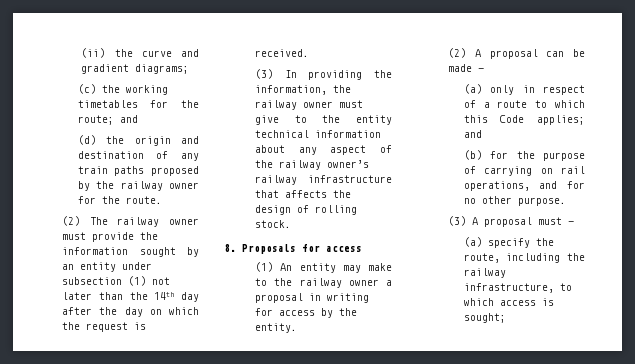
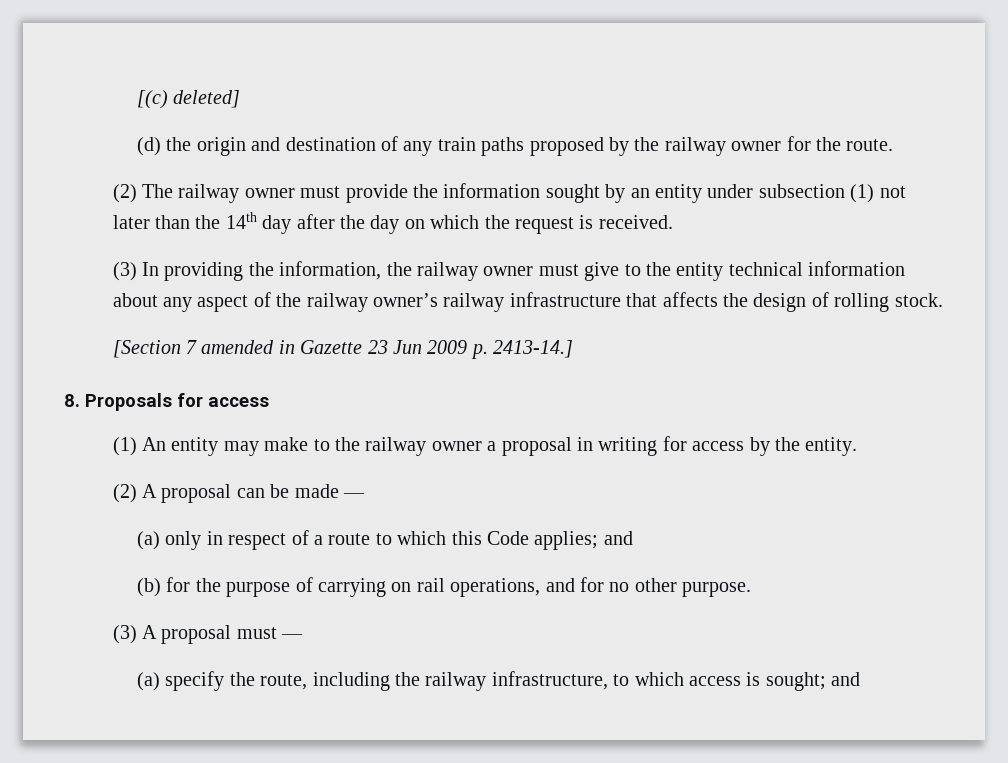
[81,48,199,58] [81,64,190,74] [77,84,168,95] [77,100,199,108] [77,115,138,125] (ii) the curve and gradient diagrams; // (c) the working timetables for the route; and -> [136,90,241,109] [(c) deleted]
(292, 224) none -> [112,340,574,359] // [Section 7 amended in Gazette 23 Jun 2009 p. 2413-14.]
(506, 318) none -> [831,672,861,686] and

